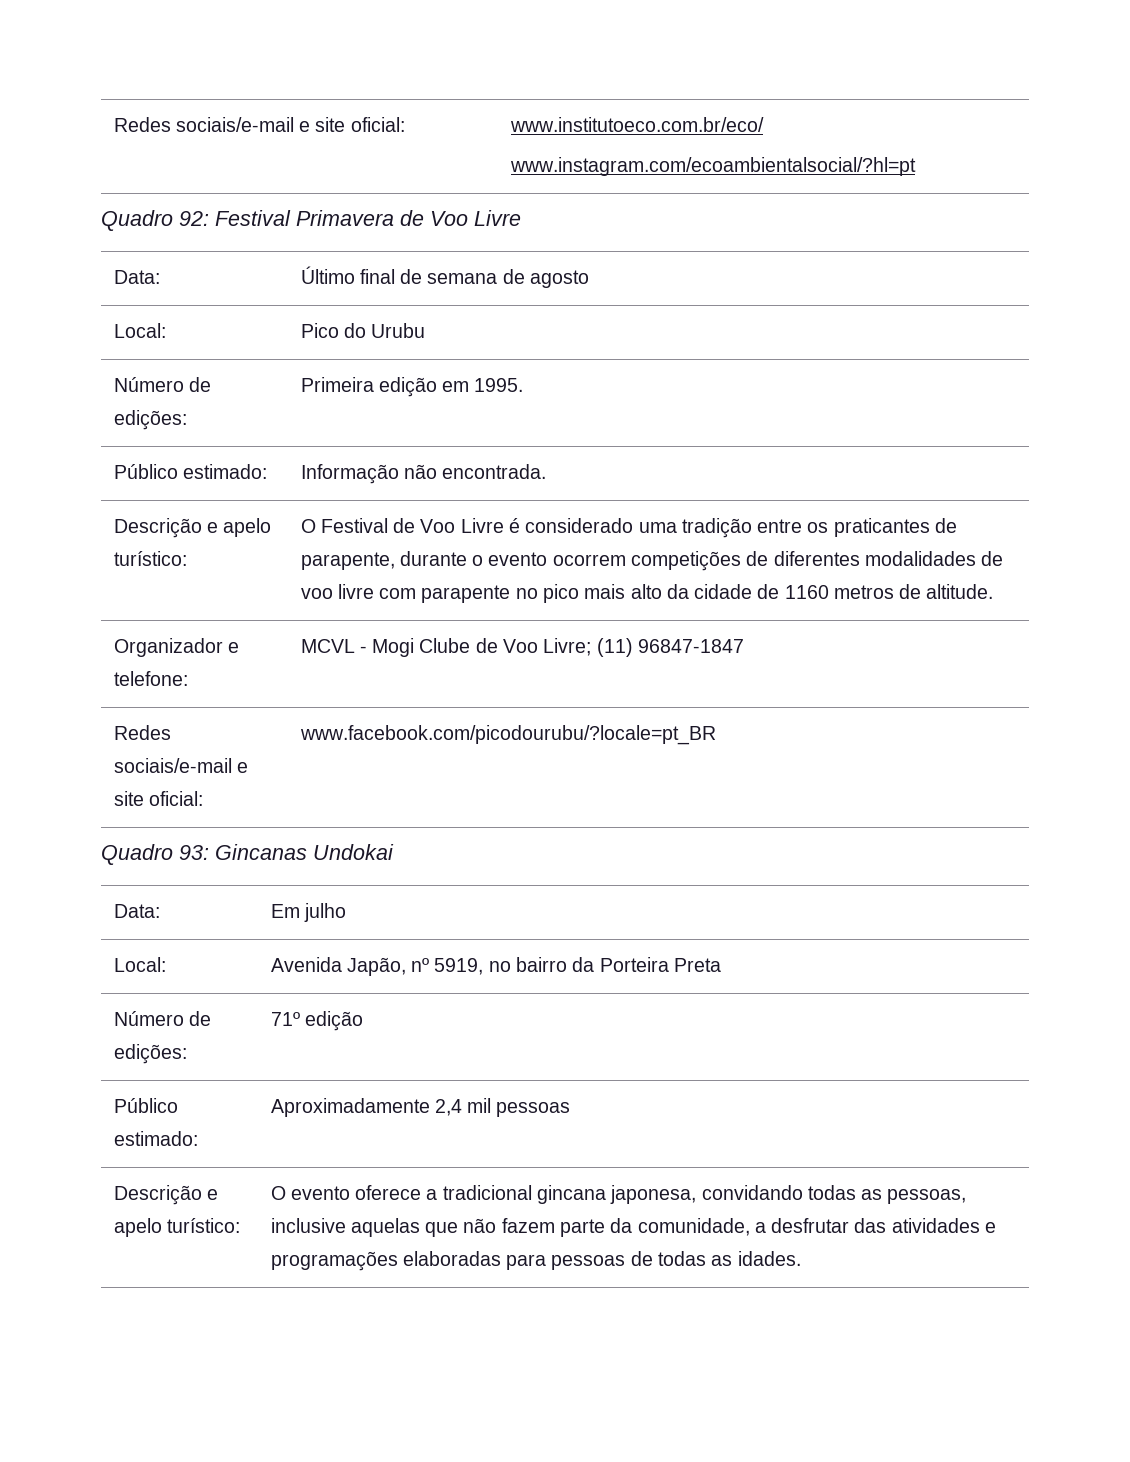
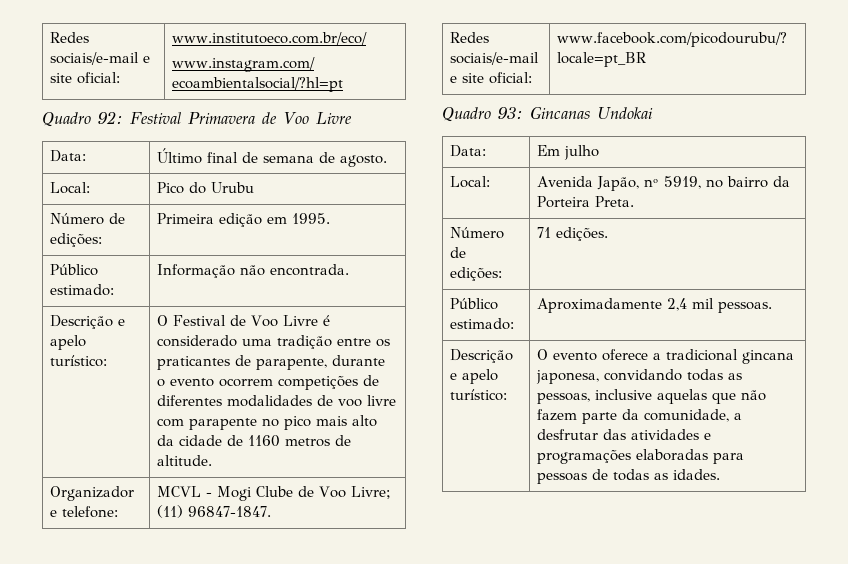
[529,270,589,288] agosto -> [340,155,388,167] agosto.
[637,639,744,653] 96847-1847 -> [188,506,272,517] 96847-1847.
[673,958,721,972] [113,1011,211,1026] [113,1044,187,1064] [270,1011,363,1031] Preta // Número de edições: | 71º edição -> [595,196,635,207] [450,227,505,239] [450,247,467,258] [450,267,503,281] [537,227,609,241] Preta. // Número de edições: | 71 edições.
[496,1102,571,1117] pessoas -> [718,302,773,313] pessoas.

